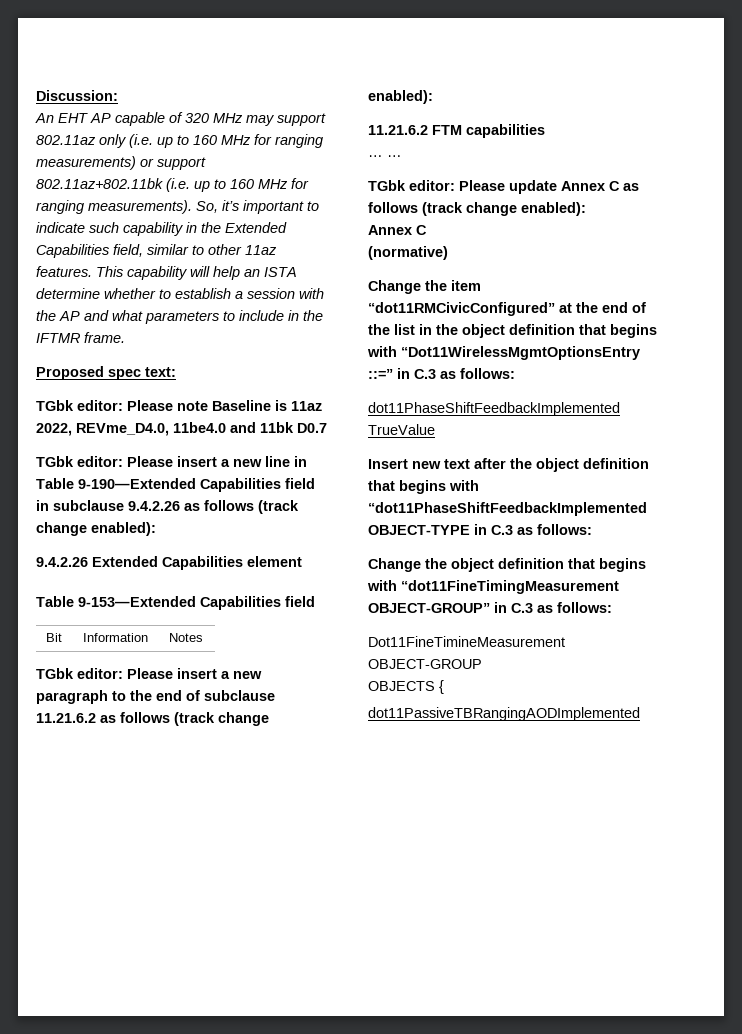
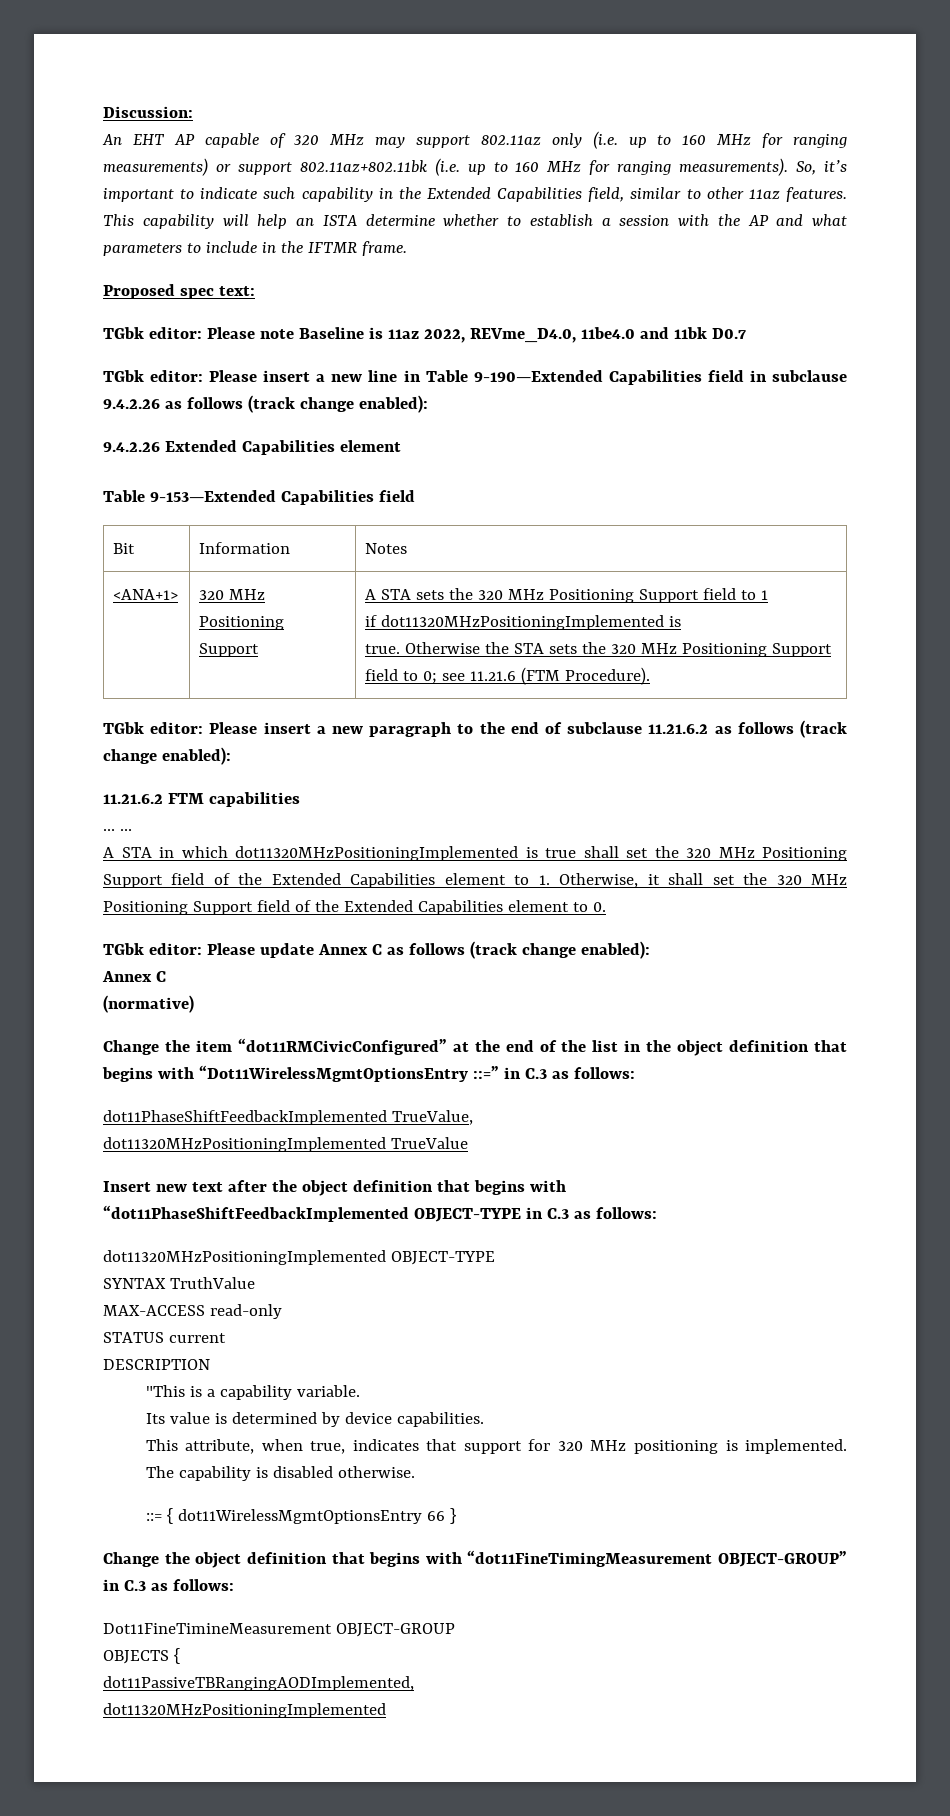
(204, 637) none -> [113,589,179,600] [199,589,266,600] [199,616,285,630] [199,643,260,657] [365,588,769,603] [365,615,682,630] [365,642,833,657] [365,667,651,685] // <ANA+1> | 320 MHz Positioning Support | A STA sets the 320 MHz Positioning Support field to 1 // if dot11320MHzPositioningImplemented is // true. Otherwise the STA sets the 320 MHz Positioning Support field to 0; see 11.21.6 (FTM Procedure).
(402, 156) none -> [103,846,847,861] [103,873,848,888] [103,900,606,915] // A STA in which dot11320MHzPositioningImplemented is true shall set the 320 MHz Positioning Support field of the Extended Capabilities element to 1. Otherwise, it shall set the 320 MHz Positioning Support field of the Extended Capabilities element to 0.
(620, 409) none -> [391,1110,473,1125] [103,1137,386,1152] TrueValue, // dot11320MHzPositioningImplemented
(592, 529) none -> [103,1250,495,1265] [103,1277,255,1289] [103,1304,282,1319] [103,1332,226,1343] [103,1359,210,1370] [145,1385,360,1400] [145,1412,484,1427] [145,1439,847,1454] [145,1466,415,1481] [145,1508,456,1524] // dot11320MHzPositioningImplemented OBJECT-TYPE // SYNTAX TruthValue // MAX-ACCESS read-only // STATUS current // DESCRIPTION // "This is a capability variable. // Its value is determined by device capabilities. // This attribute, when true, indicates that support for 320 MHz positioning is implemented. The capability is disabled otherwise. // ::= { dot11WirelessMgmtOptionsEntry 66 }
[368,707,640,721] dot11PassiveTBRangingAODImplemented -> [103,1676,414,1691] [103,1703,386,1718] dot11PassiveTBRangingAODImplemented, // dot11320MHzPositioningImplemented

